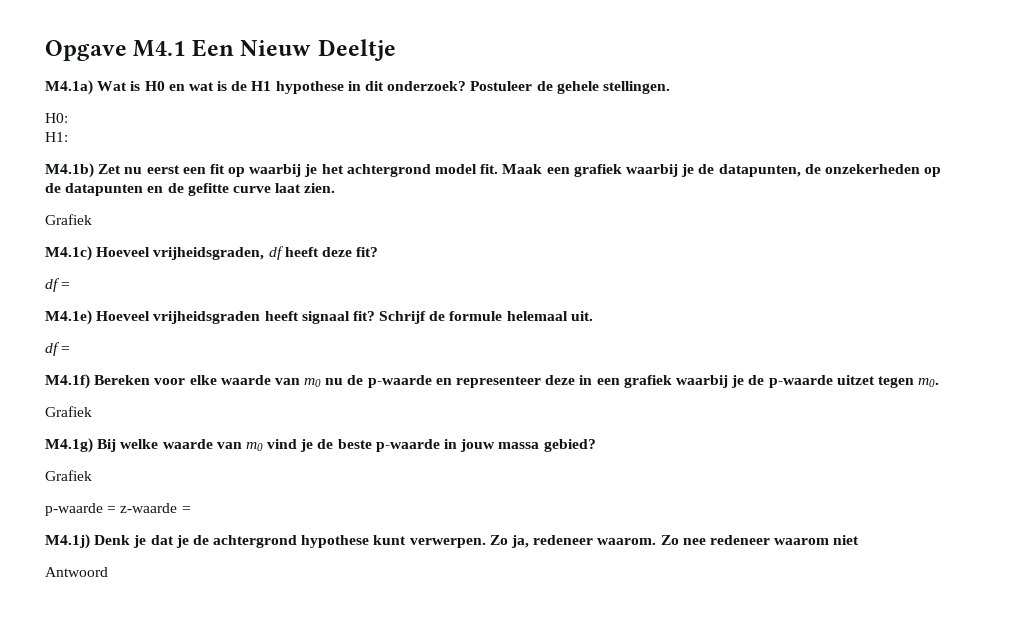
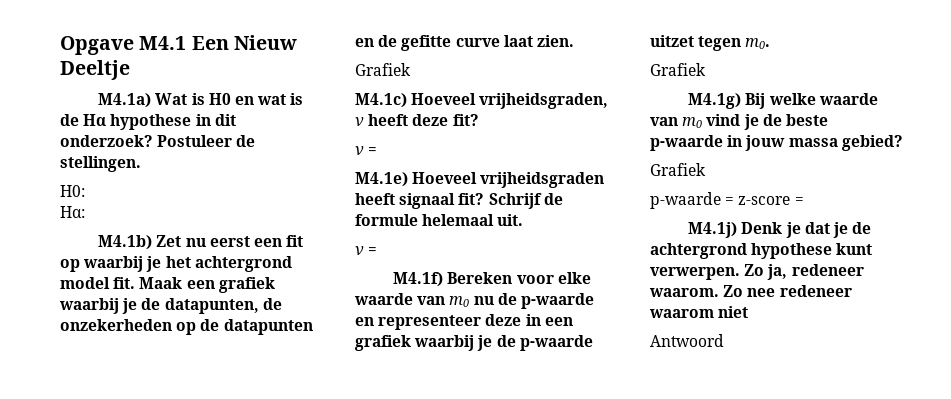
[251,81,272,91] H1 -> [83,114,107,126] Hα
[556,81,599,94] gehele -> (256, 141) none
[45,132,68,142] H1: -> [60,206,85,218] Hα:
[268,246,284,260] df -> [355,117,364,126] ν
[45,278,60,292] df -> [355,146,364,155] ν
[45,342,60,356] df -> [355,246,364,255] ν
[120,503,178,513] z-waarde -> [738,196,791,205] z-score

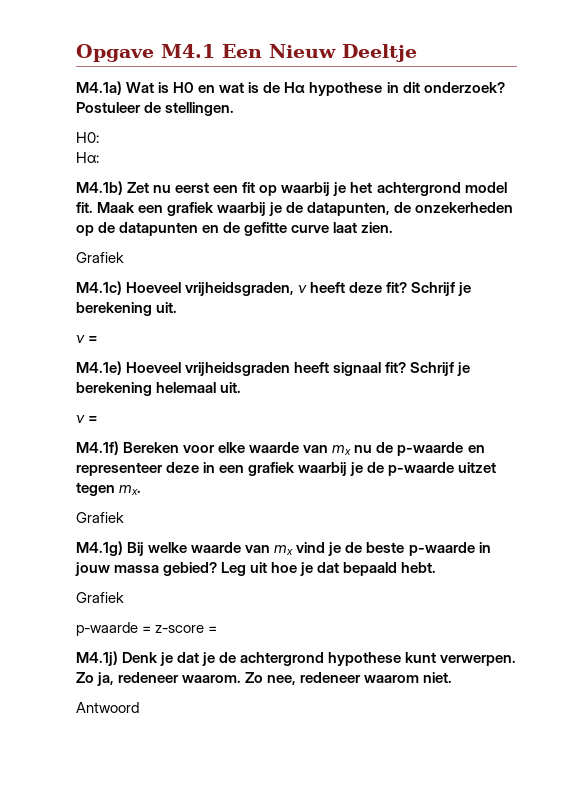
(479, 120) none -> [411,282,472,296] [76,302,178,316] Schrijf je berekening uit.
[543,193,563,205] [355,214,418,226] de formule -> [457,362,471,376] [76,382,152,396] je berekening
[449,296,470,307] m0 -> [332,445,352,455] mx
[745,38,771,49] m0. -> [119,485,142,495] mx.
[682,117,703,128] m0 -> [274,545,294,555] mx
(903, 143) none -> [221,562,437,576] Leg uit hoe je dat bepaald hebt.
[747,288,776,297] nee -> [267,675,297,685] nee,
[718,306,749,318] niet -> [423,672,453,683] niet.

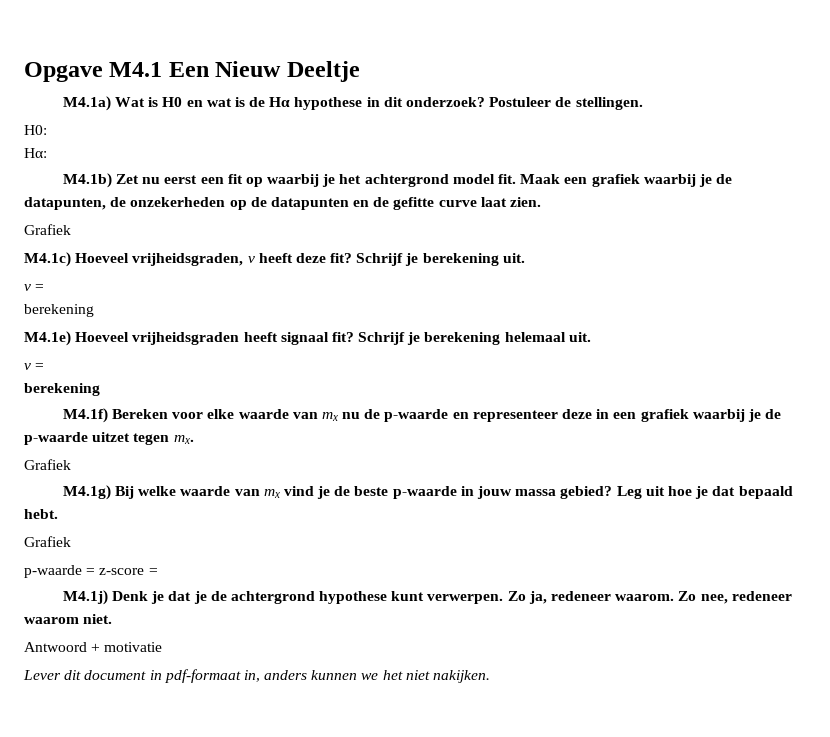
(99, 339) none -> [24,304,94,317] // berekening
(99, 419) none -> [24,383,100,396] // berekening
(139, 707) none -> [91,642,163,652] [23,669,491,683] + motivatie // Lever dit document in pdf-formaat in, anders kunnen we het niet nakijken.

